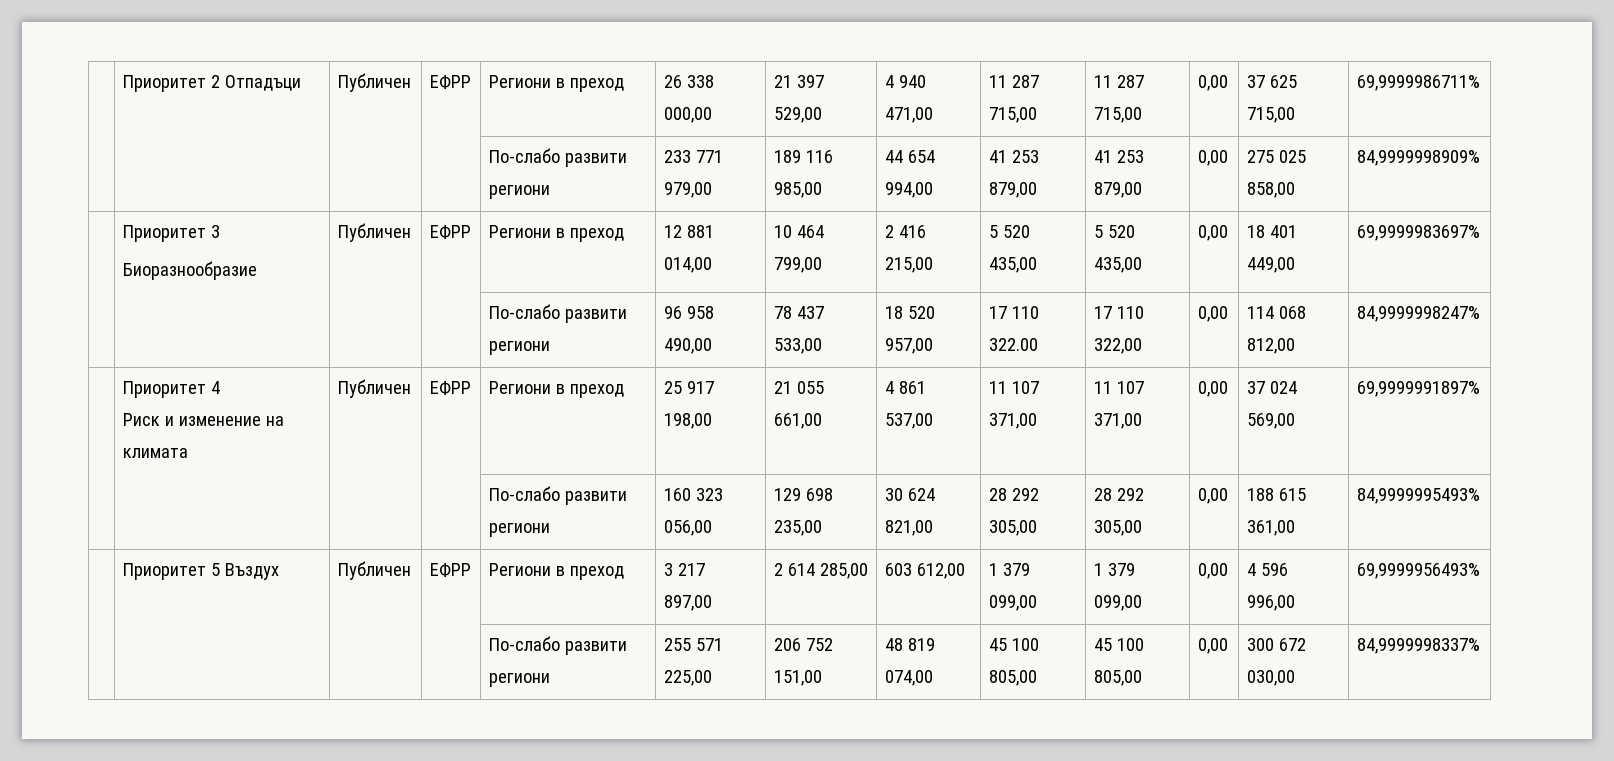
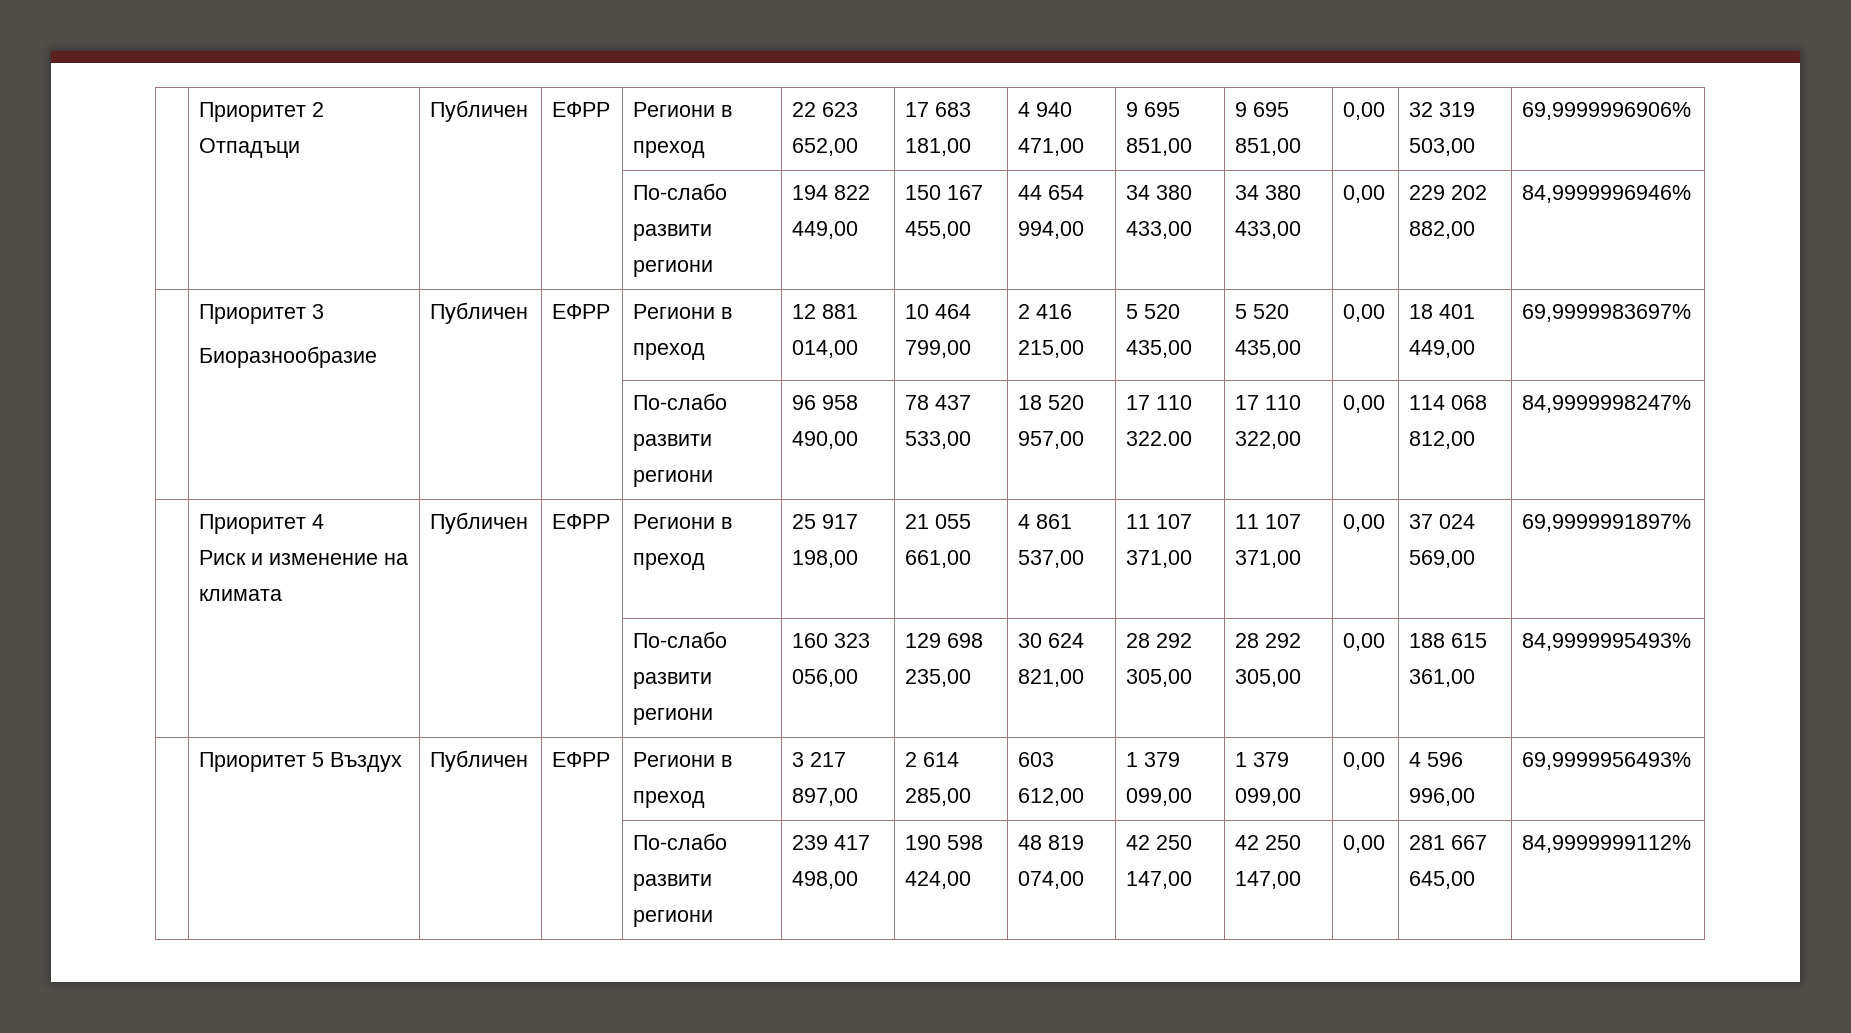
[663,75,714,88] [663,107,712,123] [773,75,824,88] [773,107,822,123] [884,75,926,88] [884,107,933,123] [988,75,1039,88] [988,107,1037,123] [1093,75,1144,88] [1093,107,1142,123] [1197,75,1228,91] [1246,75,1297,88] [1246,107,1295,123] [1356,75,1480,91] [488,148,627,167] [488,185,550,199] [663,150,723,163] [663,182,712,198] [773,150,833,163] [773,182,822,198] [884,150,935,163] [884,182,933,198] [988,150,1039,163] [988,182,1037,198] [1093,150,1144,163] [1093,182,1142,198] [1197,150,1228,166] [1246,150,1306,163] [1246,182,1295,198] [1356,150,1480,166] 26 338 000,00 | 21 397 529,00 | 4 940 471,00 | 11 287 715,00 | 11 287 715,00 | 0,00 | 37 625 715,00 | 69,9999986711% // | | | | По-слабо развити региони | 233 771 979,00 | 189 116 985,00 | 44 654 994,00 | 41 253 879,00 | 41 253 879,00 | 0,00 | 275 025 858,00 | 84,9999998909% -> [792,102,859,117] [792,138,859,156] [905,102,972,117] [905,138,972,156] [1018,102,1073,117] [1018,138,1085,156] [1126,102,1181,117] [1126,138,1193,156] [1235,102,1290,117] [1235,138,1302,156] [1343,102,1386,120] [1409,102,1476,117] [1409,138,1476,156] [1522,102,1692,120] [633,183,728,200] [633,224,713,241] [633,260,714,277] [792,185,871,200] [792,221,859,239] [905,185,984,200] [905,221,972,239] [1018,185,1085,200] [1018,221,1085,239] [1126,185,1193,200] [1126,221,1193,239] [1235,185,1302,200] [1235,221,1302,239] [1343,185,1386,203] [1409,185,1488,200] [1409,221,1476,239] [1522,185,1692,203] 22 623 652,00 | 17 683 181,00 | 4 940 471,00 | 9 695 851,00 | 9 695 851,00 | 0,00 | 32 319 503,00 | 69,9999996906% // | | | | По-слабо развити региони | 194 822 449,00 | 150 167 455,00 | 44 654 994,00 | 34 380 433,00 | 34 380 433,00 | 0,00 | 229 202 882,00 | 84,9999996946%
[663,638,723,651] [663,670,712,686] [773,638,833,651] [773,670,822,686] [884,638,935,651] [884,670,933,686] [988,638,1039,651] [988,670,1037,686] [1093,638,1144,651] [1093,670,1142,686] [1197,638,1228,654] [1246,638,1306,651] [1246,670,1295,686] [1356,638,1480,654] 255 571 225,00 | 206 752 151,00 | 48 819 074,00 | 45 100 805,00 | 45 100 805,00 | 0,00 | 300 672 030,00 | 84,9999998337% -> [792,835,871,850] [792,871,859,889] [905,835,984,850] [905,871,972,889] [1018,835,1085,850] [1018,871,1085,889] [1126,835,1193,850] [1126,871,1193,889] [1235,835,1302,850] [1235,871,1302,889] [1343,835,1386,853] [1409,835,1488,850] [1409,871,1476,889] [1522,835,1692,853] 239 417 498,00 | 190 598 424,00 | 48 819 074,00 | 42 250 147,00 | 42 250 147,00 | 0,00 | 281 667 645,00 | 84,9999999112%

